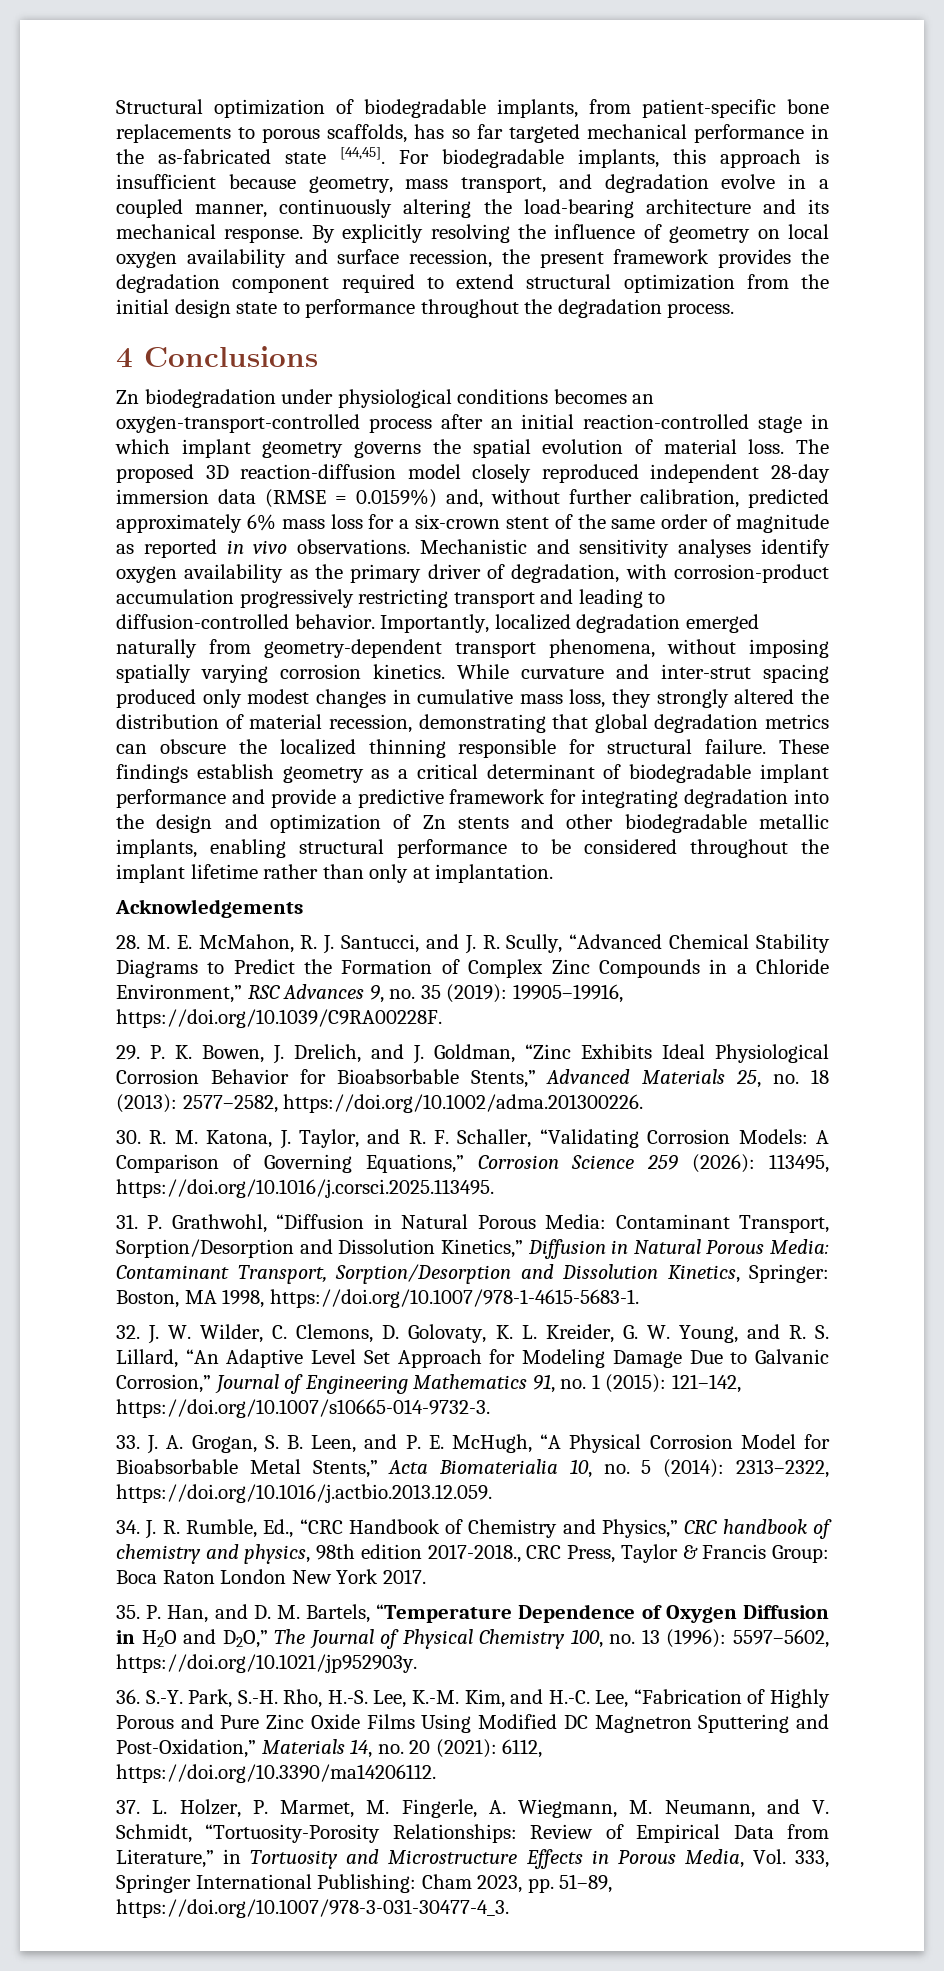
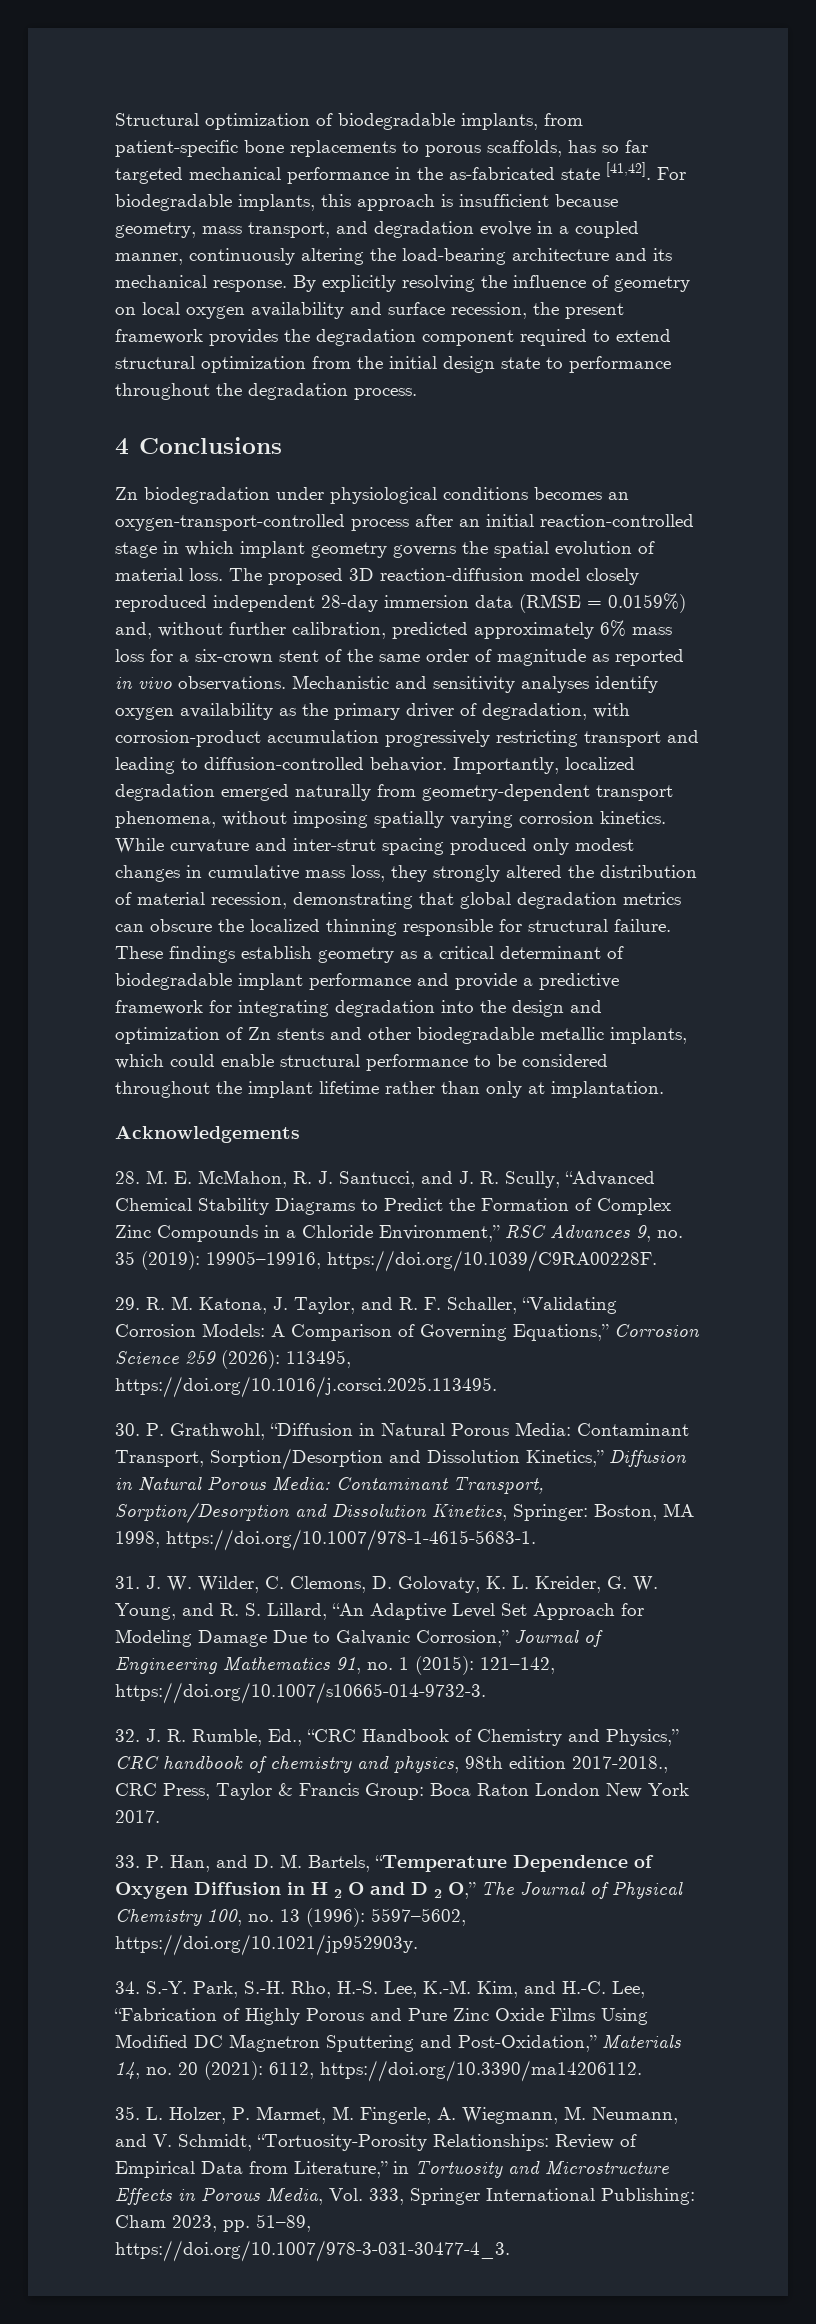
[340,147,385,164] [44,45]. -> [606,162,651,180] [41,42].
[210,839,287,858] enabling -> [115,1054,274,1069] which could enable
[150,1044,829,1064] [116,1069,830,1088] [116,1094,644,1113] [116,1130,141,1144] P. K. Bowen, J. Drelich, and J. Goldman, “Zinc Exhibits Ideal Physiological Corrosion Behavior for Bioabsorbable Stents,” Advanced Materials 25, no. 18 (2013): 2577–2582, https://doi.org/10.1002/adma.201300226. // 30. -> (140, 1303) none
[116,1214,138,1229] 31. -> [115,1423,140,1436] 30.
[116,1325,140,1339] 32. -> [115,1576,140,1589] 31.
[116,1434,830,1454] [116,1459,830,1478] [116,1484,492,1503] [116,1520,140,1534] 33. J. A. Grogan, S. B. Leen, and P. E. McHugh, “A Physical Corrosion Model for Bioabsorbable Metal Stents,” Acta Biomaterialia 10, no. 5 (2014): 2313–2322, https://doi.org/10.1016/j.actbio.2013.12.059. // 34. -> [115,1729,140,1742] 32.
[116,1605,140,1619] 35. -> [115,1855,140,1868] 33.
[141,1629,268,1648] H2O and D2O,” -> [311,1882,476,1899] H 2 O and D 2 O,”
[116,1689,140,1704] 36. -> [115,1981,140,1994] 34.
[116,1800,140,1814] 37. -> [115,2106,140,2120] 35.

